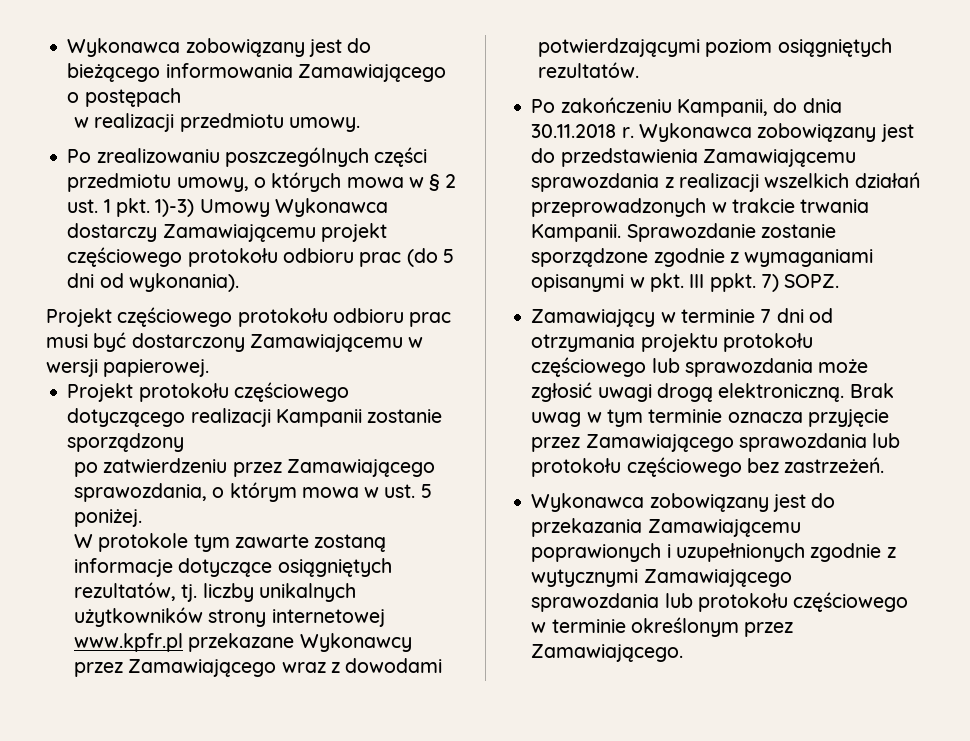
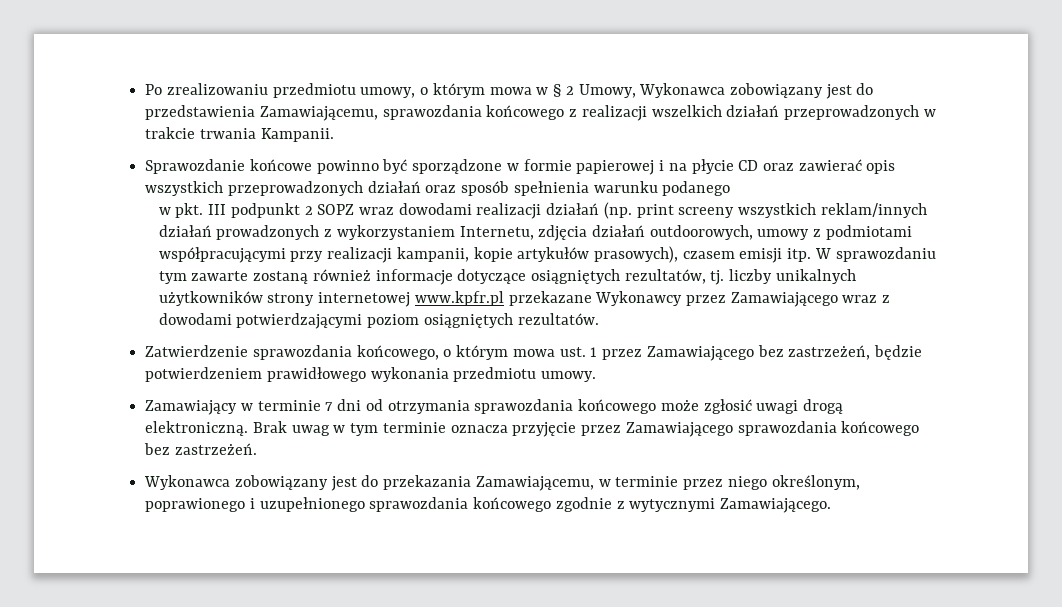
[67,38,372,57] [67,63,446,82] [67,88,181,107] [74,113,360,132] [67,147,428,167] [67,172,457,192] [67,198,388,217] [67,223,387,242] [67,247,454,267] [67,273,239,292] [46,307,452,327] [46,332,424,352] [46,359,210,377] [67,382,349,402] [67,408,443,427] [67,433,185,452] [74,458,435,477] [74,482,432,502] [74,509,143,527] [74,533,189,552] Wykonawca zobowiązany jest do bieżącego informowania Zamawiającego o postępach // w realizacji przedmiotu umowy. // Po zrealizowaniu poszczególnych części przedmiotu umowy, o których mowa w § 2 ust. 1 pkt. 1)-3) Umowy Wykonawca dostarczy Zamawiającemu projekt częściowego protokołu odbioru prac (do 5 dni od wykonania). // Projekt częściowego protokołu odbioru prac musi być dostarczony Zamawiającemu w wersji papierowej. // Projekt protokołu częściowego dotyczącego realizacji Kampanii zostanie sporządzony // po zatwierdzeniu przez Zamawiającego sprawozdania, o którym mowa w ust. 5 poniżej. // W protokole -> [145,83,874,99] [145,105,936,121] [145,127,334,142] [145,159,896,175] [145,181,731,196] [158,202,927,219] [158,225,912,241] [158,246,936,263] Po zrealizowaniu przedmiotu umowy, o którym mowa w § 2 Umowy, Wykonawca zobowiązany jest do przedstawienia Zamawiającemu, sprawozdania końcowego z realizacji wszelkich działań przeprowadzonych w trakcie trwania Kampanii. // Sprawozdanie końcowe powinno być sporządzone w formie papierowej i na płycie CD oraz zawierać opis wszystkich przeprowadzonych działań oraz sposób spełnienia warunku podanego // w pkt. III podpunkt 2 SOPZ wraz dowodami realizacji działań (np. print screeny wszystkich reklam/innych działań prowadzonych z wykorzystaniem Internetu, zdjęcia działań outdoorowych, umowy z podmiotami współpracującymi przy realizacji kampanii, kopie artykułów prasowych), czasem emisji itp. W sprawozdaniu
(387, 543) none -> [312,269,371,281] również
[531,97,842,117] [531,123,914,142] [531,148,856,167] [531,172,920,192] [531,198,870,217] [531,223,836,242] [531,248,874,267] [531,273,840,292] Po zakończeniu Kampanii, do dnia 30.11.2018 r. Wykonawca zobowiązany jest do przedstawienia Zamawiającemu sprawozdania z realizacji wszelkich działań przeprowadzonych w trakcie trwania Kampanii. Sprawozdanie zostanie sporządzone zgodnie z wymaganiami opisanymi w pkt. III ppkt. 7) SOPZ. -> [145,345,922,361] [145,367,597,382] Zatwierdzenie sprawozdania końcowego, o którym mowa ust. 1 przez Zamawiającego bez zastrzeżeń, będzie potwierdzeniem prawidłowego wykonania przedmiotu umowy.
[640,333,813,352] [531,357,813,377] projektu protokołu częściowego lub sprawozdania -> [474,399,657,414] sprawozdania końcowego
[872,433,901,448] [531,457,742,477] lub protokołu częściowego -> [841,421,920,436] końcowego
[647,519,801,537] [531,543,896,562] [531,569,792,587] [531,592,909,612] [531,617,794,637] Zamawiającemu poprawionych i uzupełnionych zgodnie z wytycznymi Zamawiającego sprawozdania lub protokołu częściowego w terminie określonym przez -> [475,475,860,491] [145,497,716,512] Zamawiającemu, w terminie przez niego określonym, poprawionego i uzupełnionego sprawozdania końcowego zgodnie z wytycznymi

